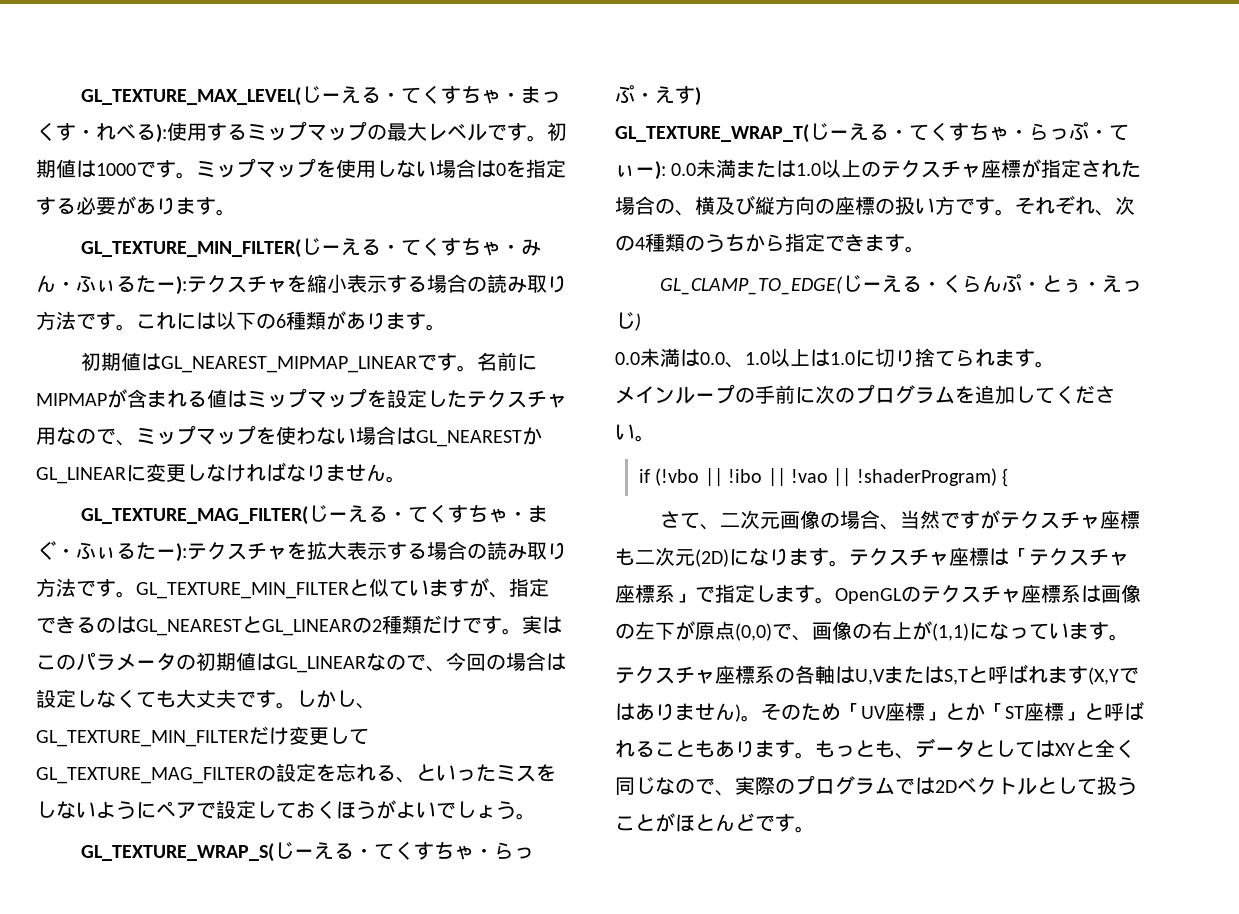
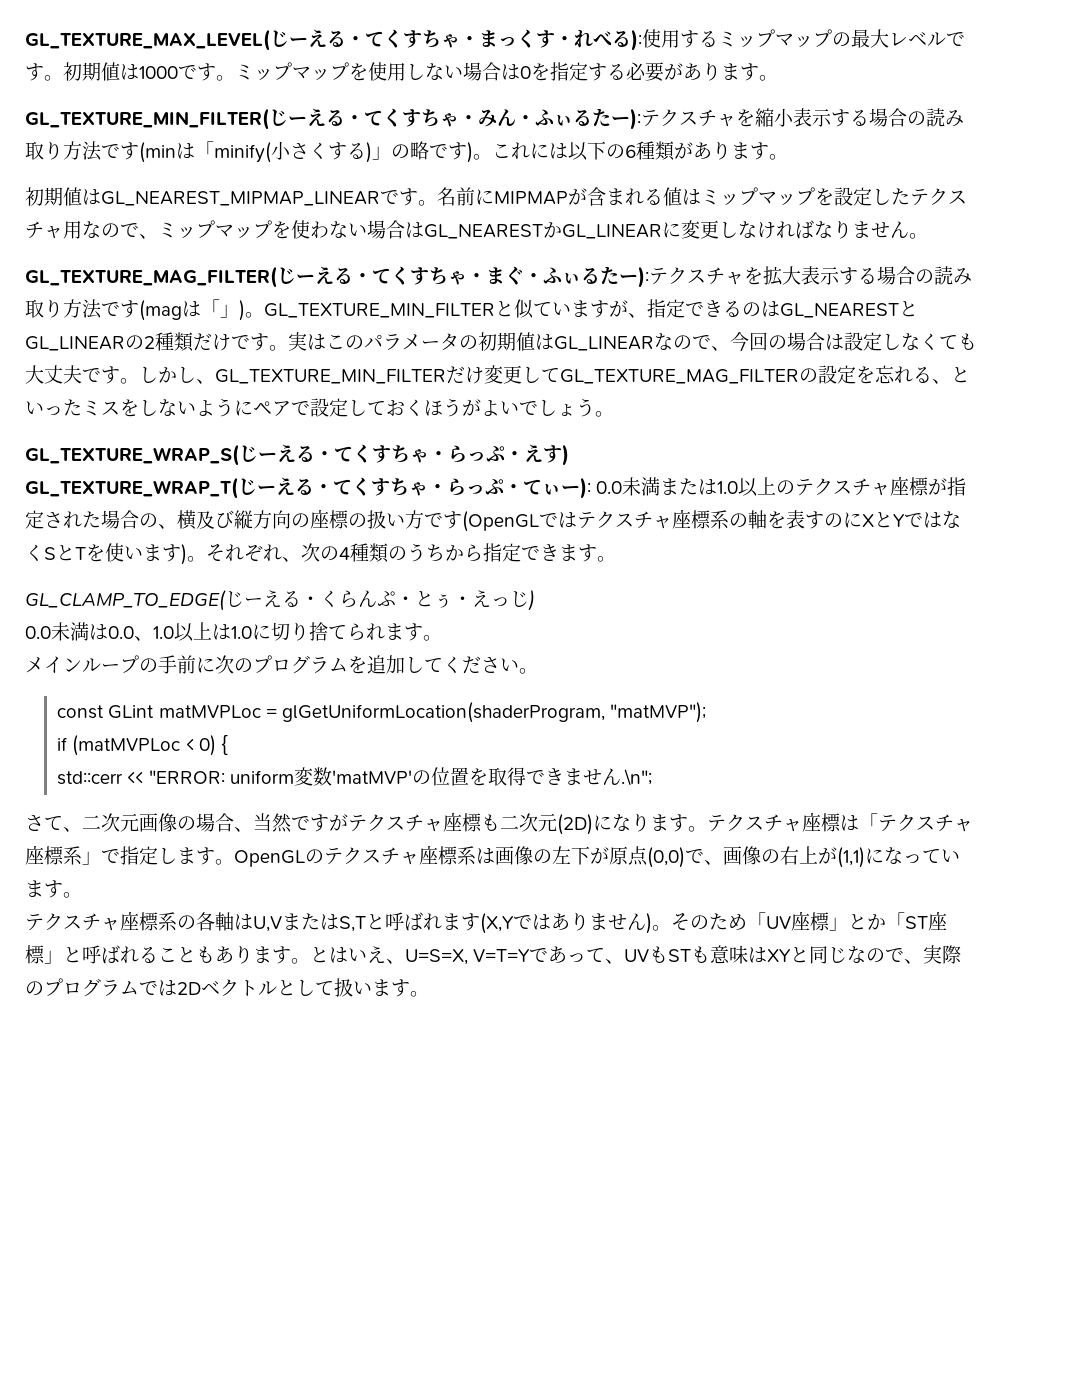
(116, 321) none -> [139,141,473,163] (minは「minify(小さくする)」の略です)
(116, 588) none -> [139,299,245,321] (magは「」)
(995, 206) none -> [462,509,961,532] [25,543,187,565] (OpenGLではテクスチャ座標系の軸を表すのにXとYではなくSとTを使います)
[638,468,1009,487] if (!vbo || !ibo || !vao || !shaderProgram) { -> [57,702,706,723] [57,735,228,756] [57,767,652,786] const GLint matMVPLoc = glGetUniformLocation(shaderProgram, "matMVP"); // if (matMVPLoc < 0) { // std::cerr << "ERROR: uniform変数'matMVP'の位置を取得できません.\n";
[815,738,1035,759] もっとも、データとして -> [310,945,749,965] とはいえ、U=S=X, V=T=Yであって、UVもSTも意味
[1095,739,1135,758] 全く -> (810, 955) none
[1117,777,1137,796] [615,813,775,832] うことがほとんどで -> [353,979,391,996] いま

